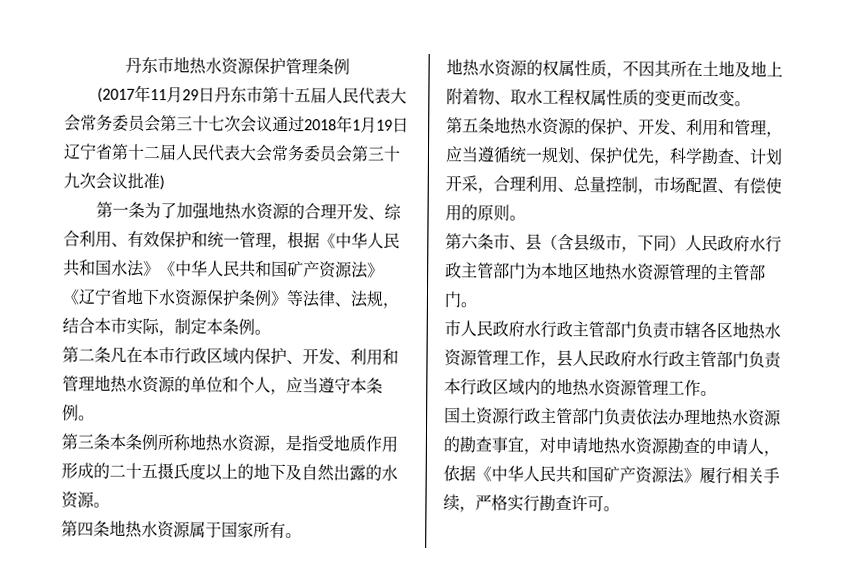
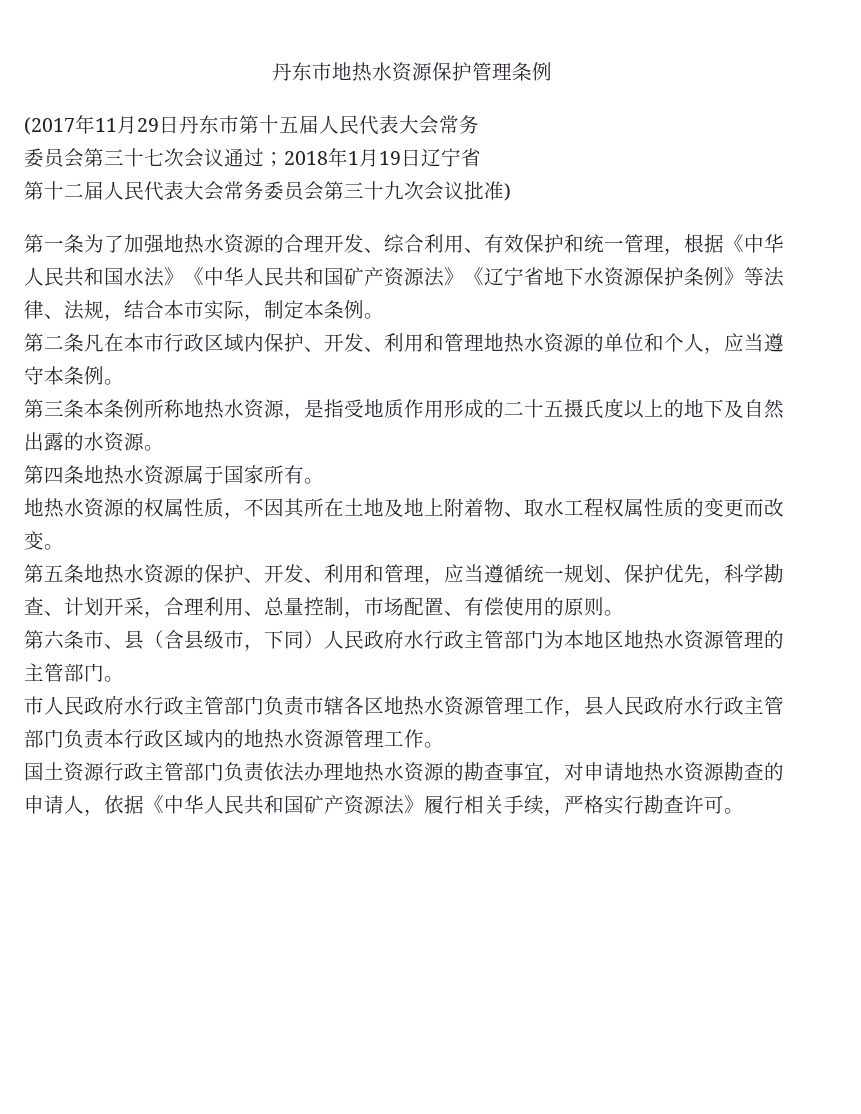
(113, 122) none -> (479, 124) //
(305, 124) none -> [264,152,284,167] ；
(113, 151) none -> (481, 157) //

